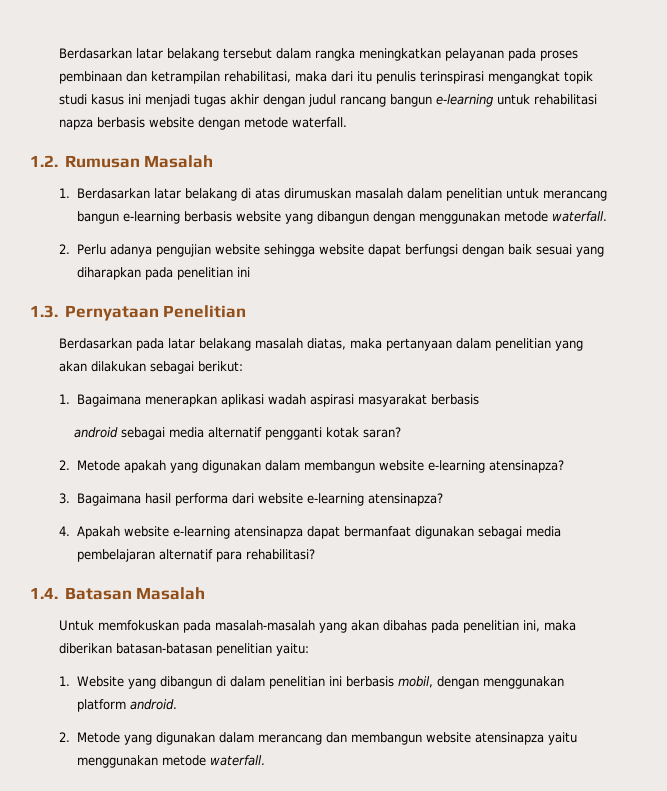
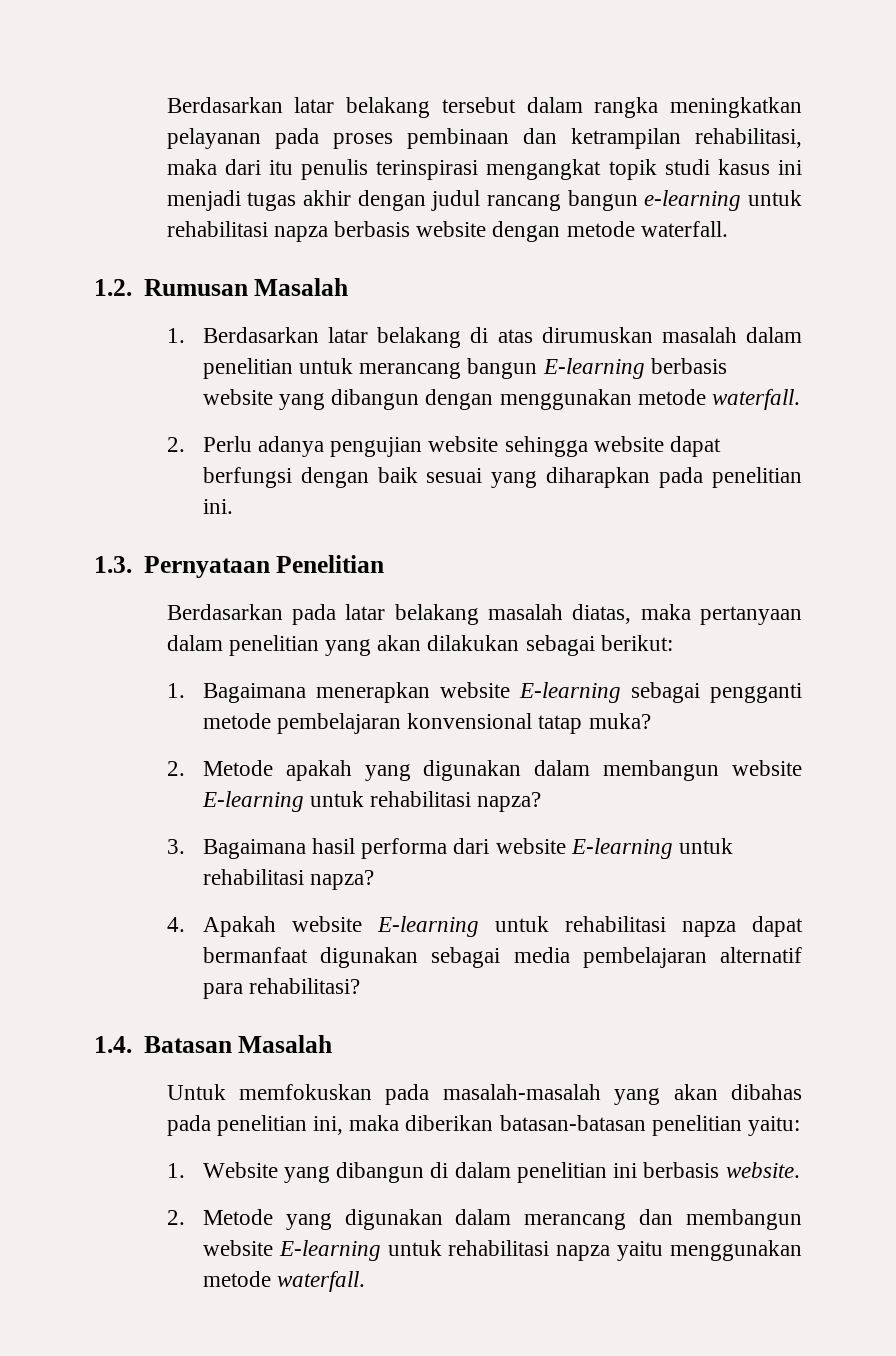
[122,211,180,224] e-learning -> [542,358,645,379] E-learning
[236,267,250,277] ini -> [202,499,233,514] ini.
[220,394,479,407] [74,427,402,440] aplikasi wadah aspirasi masyarakat berbasis // android sebagai media alternatif pengganti kotak saran? -> [439,682,802,703] [202,713,651,734] website E-learning sebagai pengganti metode pembelajaran konvensional tatap muka?
[427,460,564,473] e-learning atensinapza? -> [201,791,542,812] E-learning untuk rehabilitasi napza?
[306,493,443,506] e-learning atensinapza? -> [570,838,734,859] [202,869,375,890] E-learning untuk rehabilitasi napza?
[172,526,303,539] e-learning atensinapza -> [376,916,736,937] E-learning untuk rehabilitasi napza
[397,676,564,689] [76,699,177,712] mobil, dengan menggunakan platform android. -> [725,1162,800,1178] website.
[474,732,544,745] atensinapza -> [278,1240,611,1261] E-learning untuk rehabilitasi napza

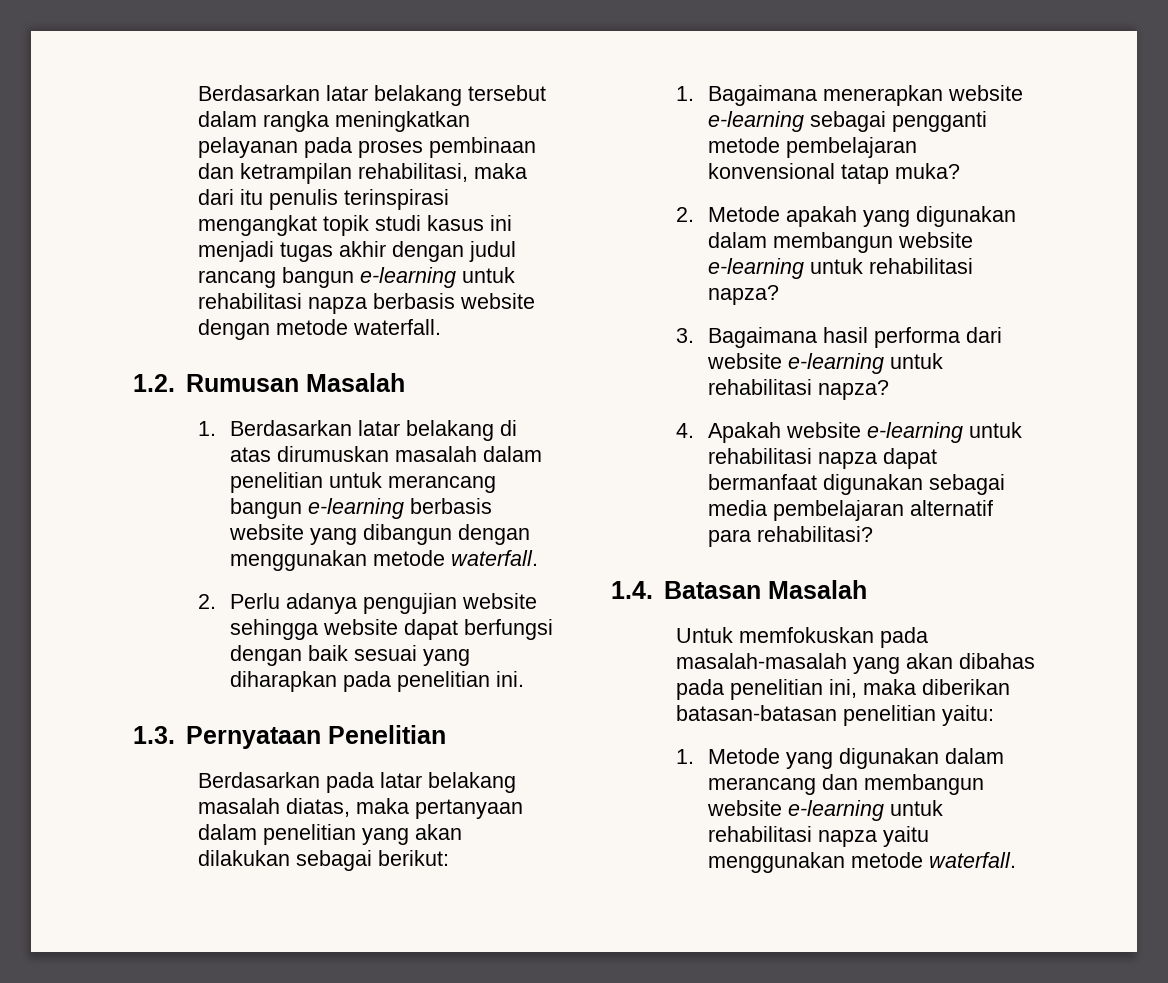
[542,358,645,379] E-learning -> [307,498,404,519] e-learning
[518,682,621,703] E-learning -> [707,111,804,132] e-learning
[201,791,304,812] E-learning -> [707,258,804,279] e-learning
[570,838,673,859] E-learning -> [787,353,884,374] e-learning
[376,916,479,937] E-learning -> [866,422,963,443] e-learning
[202,1162,800,1183] [166,1210,185,1225] Website yang dibangun di dalam penelitian ini berbasis website. // 2. -> (694, 756) none
[278,1240,381,1261] E-learning -> [787,800,884,821] e-learning

